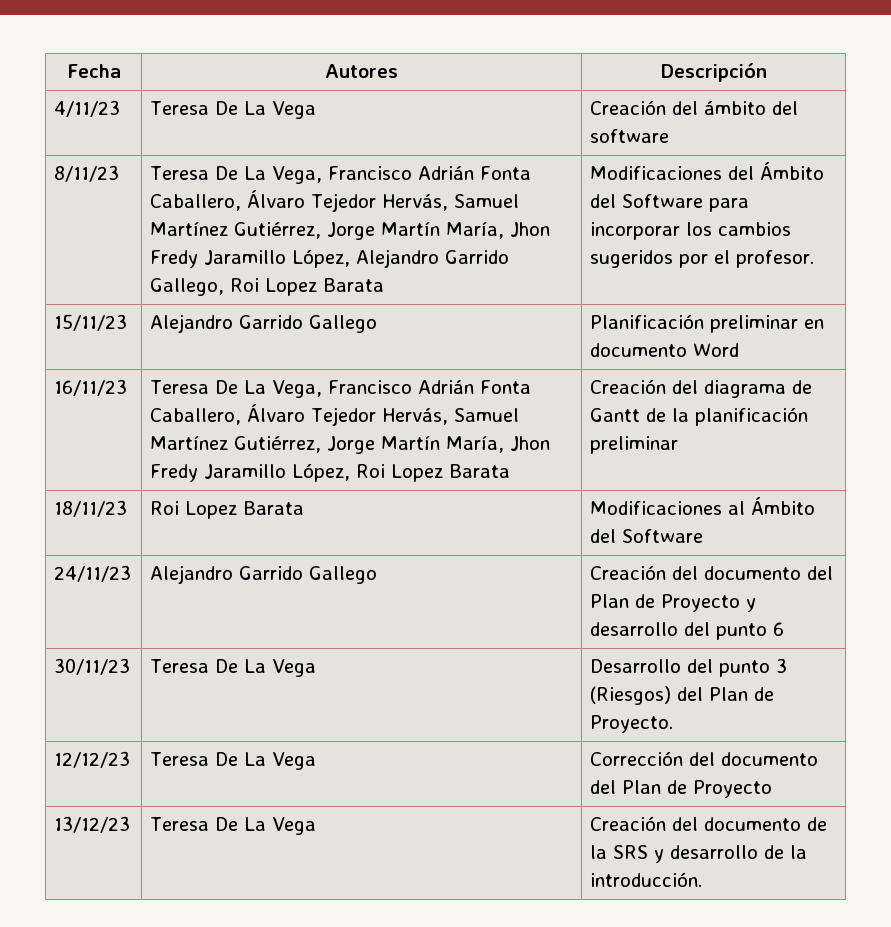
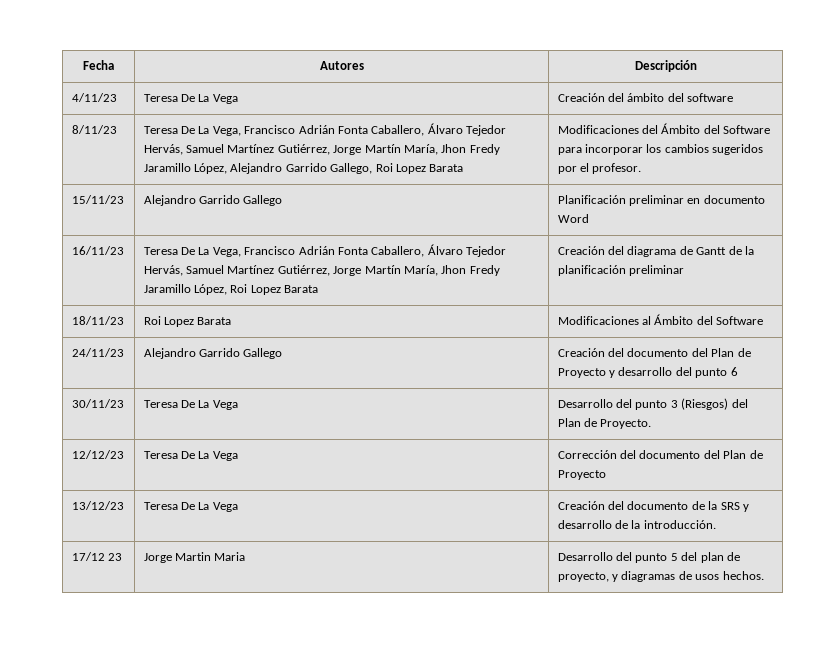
(703, 879) none -> [71,552,123,561] [143,552,246,563] [557,552,740,563] [557,571,764,582] // 17/12 23 | Jorge Martin Maria | Desarrollo del punto 5 del plan de proyecto, y diagramas de usos hechos.

